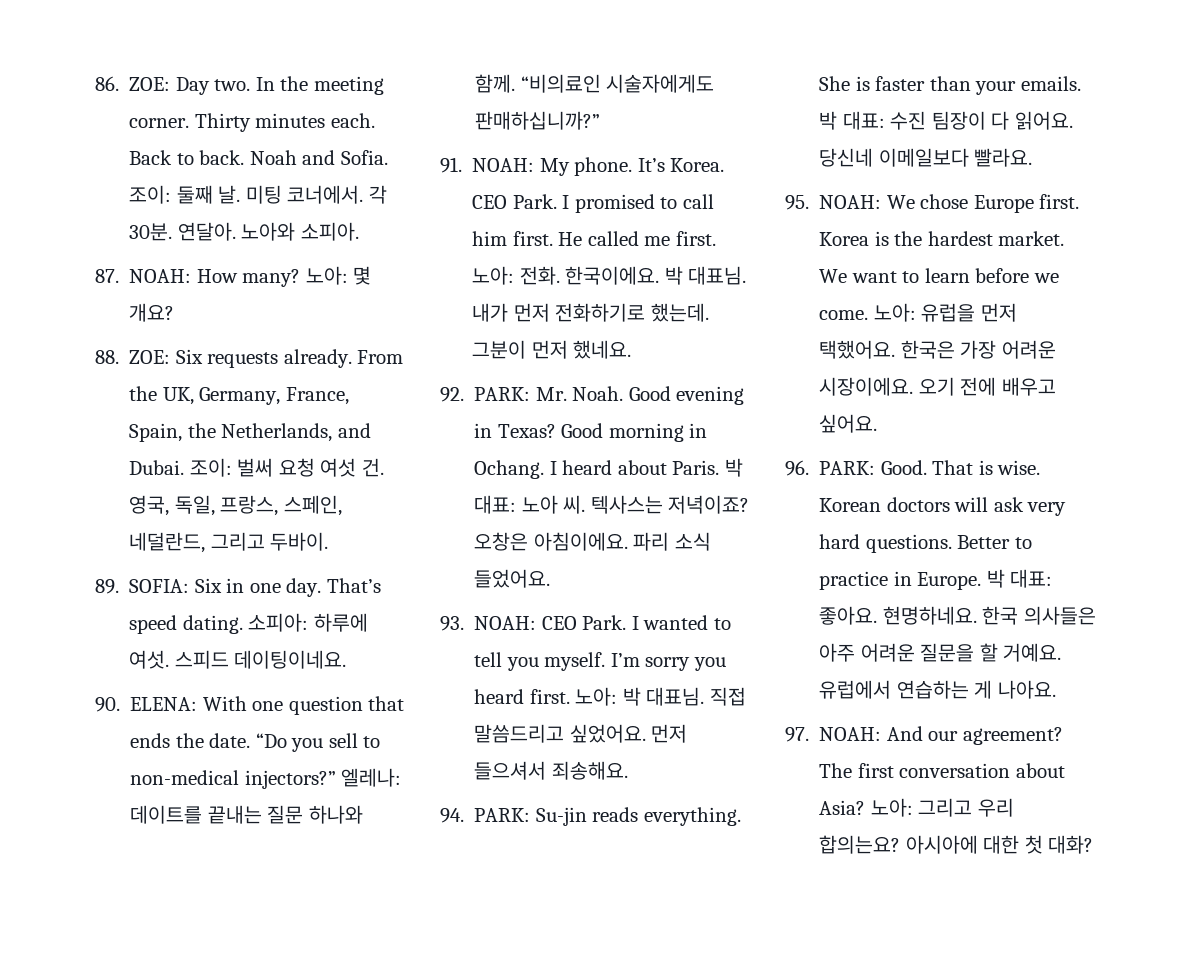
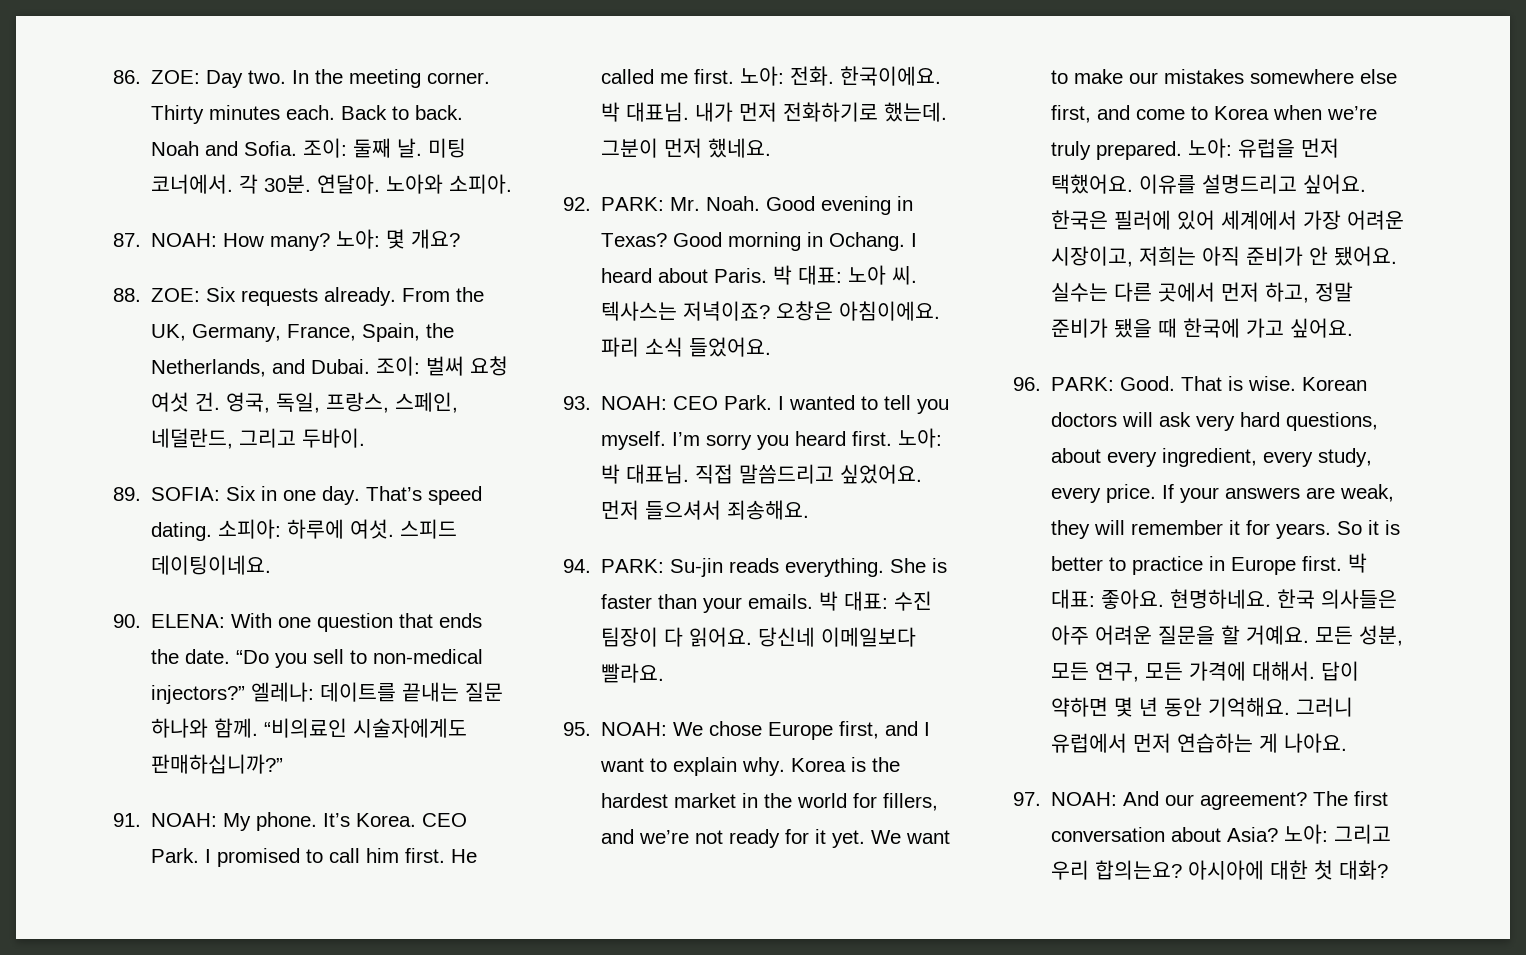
[1039,194,1080,209] [819,231,1065,246] [819,268,1059,283] [819,303,1017,322] [819,340,1056,359] [819,377,1056,396] first. Korea is the hardest market. We want to learn before we come. 노아: 유럽을 먼저 택했어요. 한국은 가장 어려운 시장이에요. 오기 전에 배우고 -> [839,721,931,739] [600,757,901,776] [601,793,939,811] [601,829,951,848] [1051,69,1398,84] [1051,105,1378,123] [1051,138,1340,160] [1051,174,1367,194] [1051,210,1405,230] [1051,246,1398,267] [1051,282,1354,303] [1051,318,1285,338] first, and I want to explain why. Korea is the hardest market in the world for fillers, and we’re not ready for it yet. We want to make our mistakes somewhere else first, and come to Korea when we’re truly prepared. 노아: 유럽을 먼저 택했어요. 이유를 설명드리고 싶어요. 한국은 필러에 있어 세계에서 가장 어려운 시장이고, 저희는 아직 준비가 안 됐어요. 실수는 다른 곳에서 먼저 하고, 정말 준비가 됐을 때 한국에 가고
[865,534,1011,553] questions. Better -> [1286,412,1379,431] [1051,448,1373,467] [1051,484,1395,503] [1051,520,1401,539] [1051,556,1104,571] questions, about every ingredient, every study, every price. If your answers are weak, they will remember it for years. So it is better
[917,572,982,590] Europe. -> [1231,556,1343,575] Europe first.
[819,680,892,699] 유럽에서 -> [1315,625,1404,646] [1051,661,1360,682] [1051,697,1354,717] [1051,733,1172,753] 모든 성분, 모든 연구, 모든 가격에 대해서. 답이 약하면 몇 년 동안 기억해요. 그러니 유럽에서 먼저

